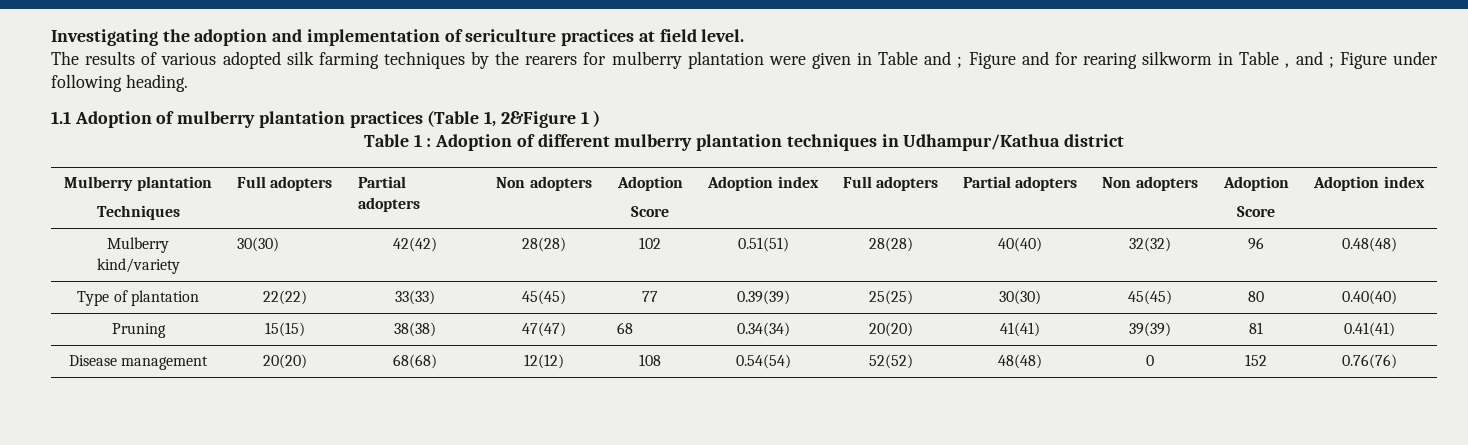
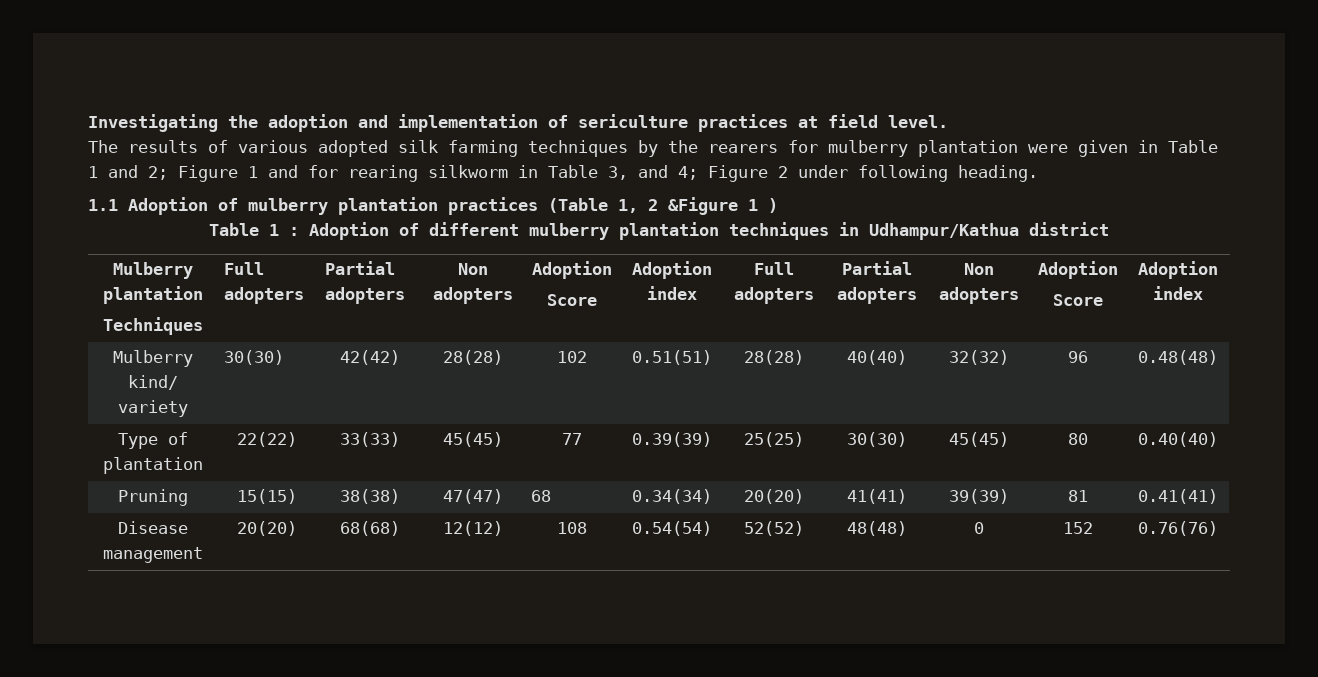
[924,51,1016,69] and ; Figure -> [88,165,258,182] 1 and 2; Figure 1
[1285,51,1387,69] , and ; Figure -> [608,165,788,182] 3, and 4; Figure 2
[500,111,576,128] 2&Figure -> [648,197,738,215] 2 &Figure
[96,258,180,274] kind/variety -> [127,375,178,390] [117,400,188,417] kind/ variety

